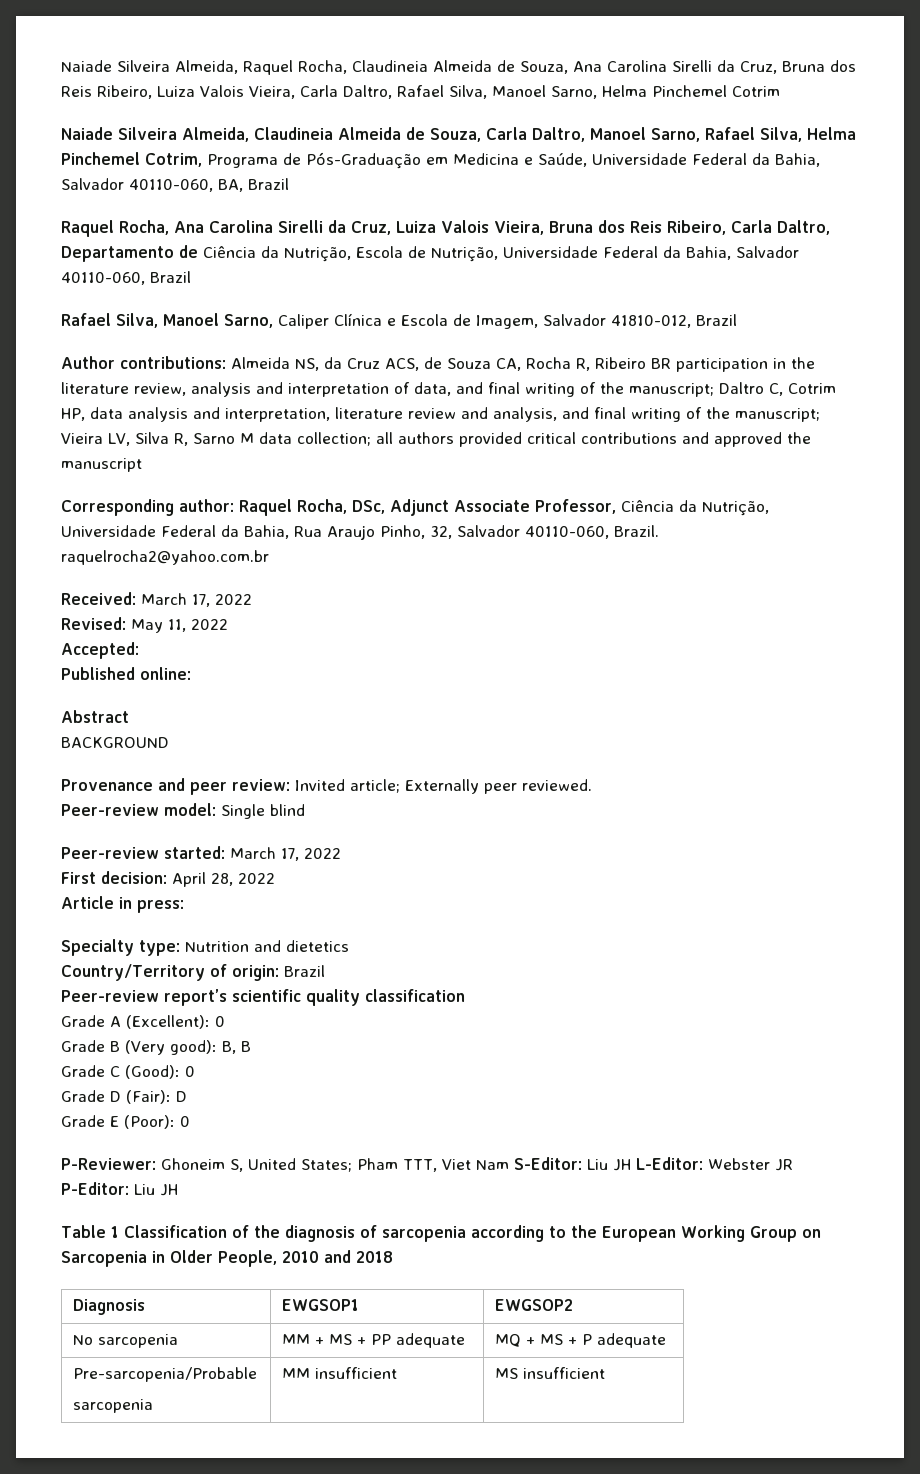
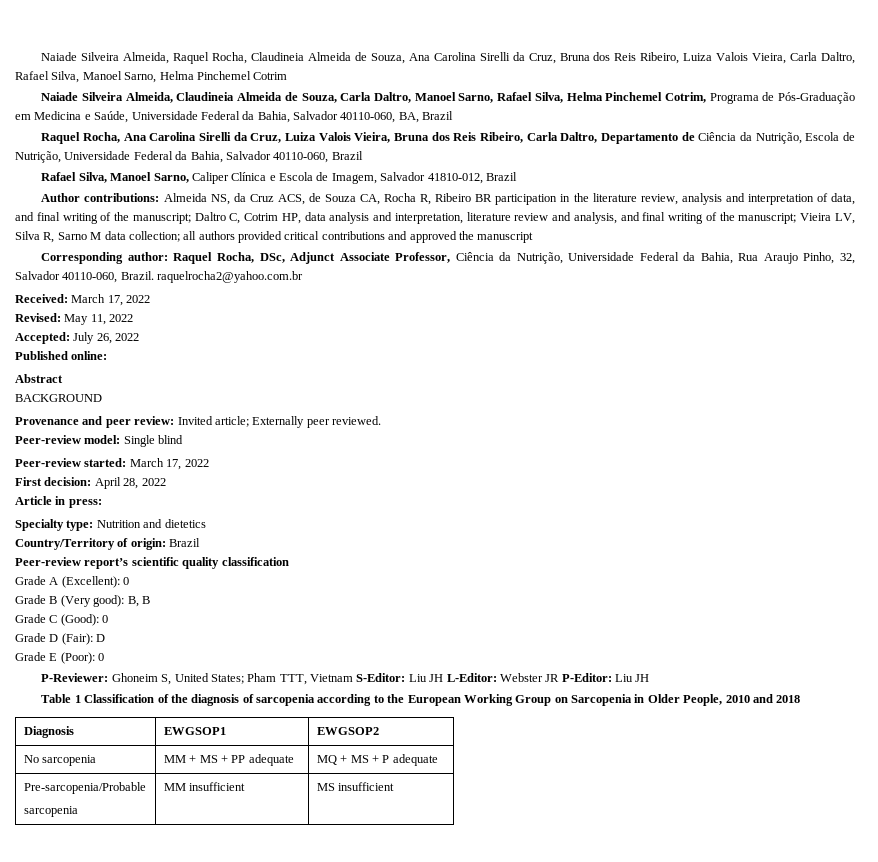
(139, 650) none -> [73,332,140,344] July 26, 2022
[442,1159,509,1170] Viet Nam -> [310,674,354,682] Vietnam

